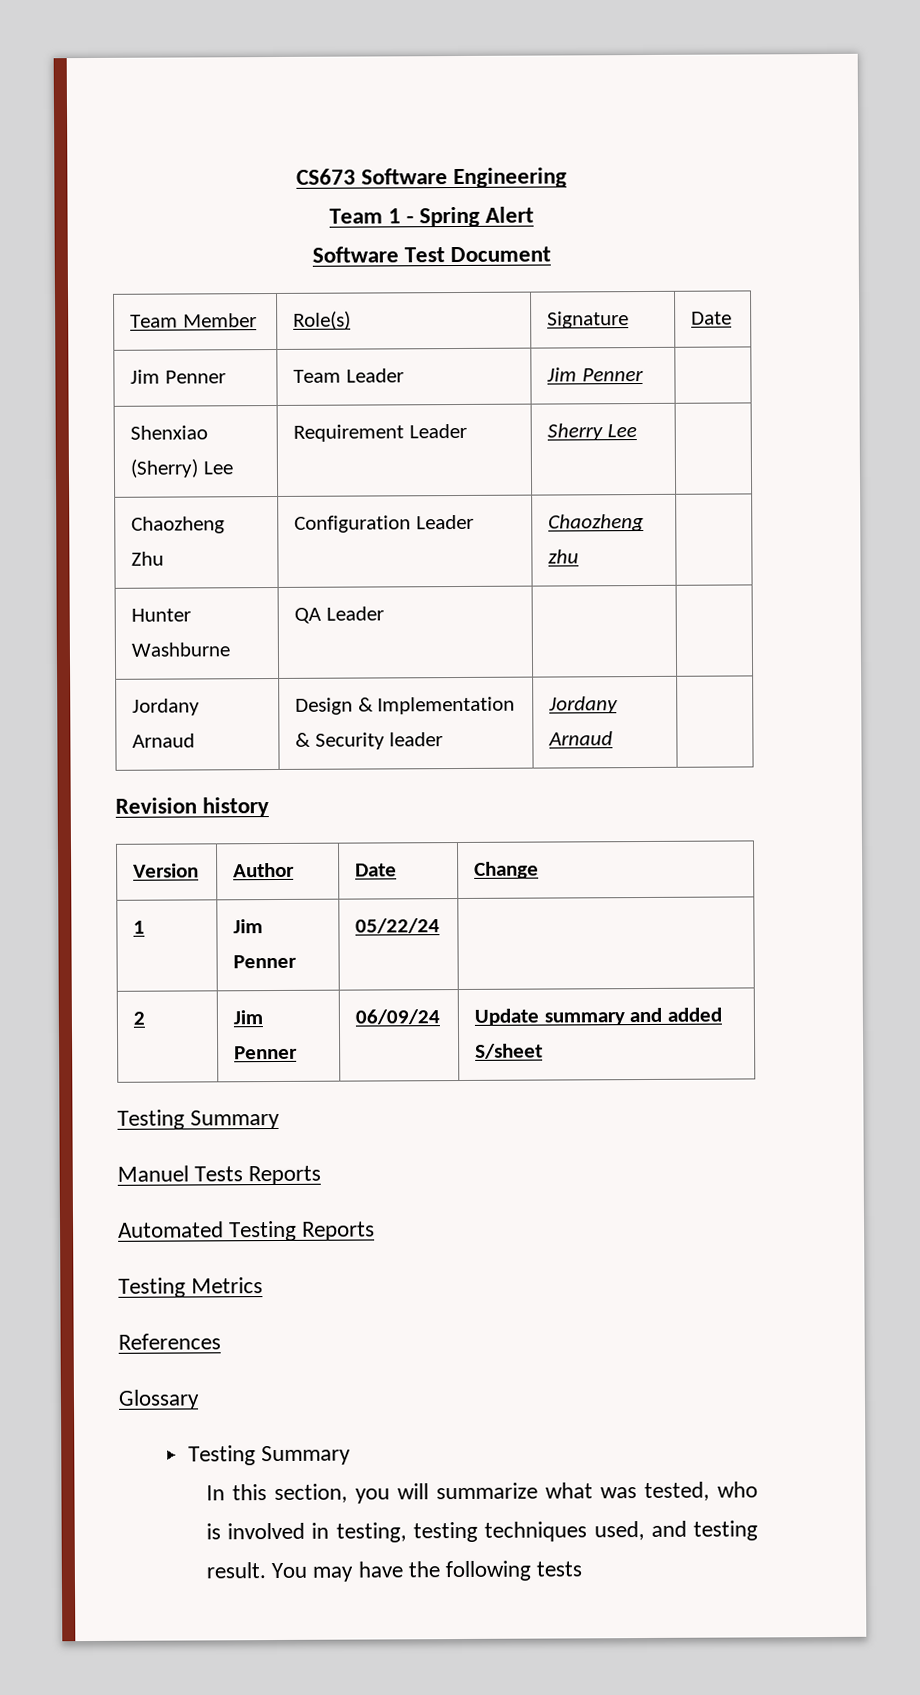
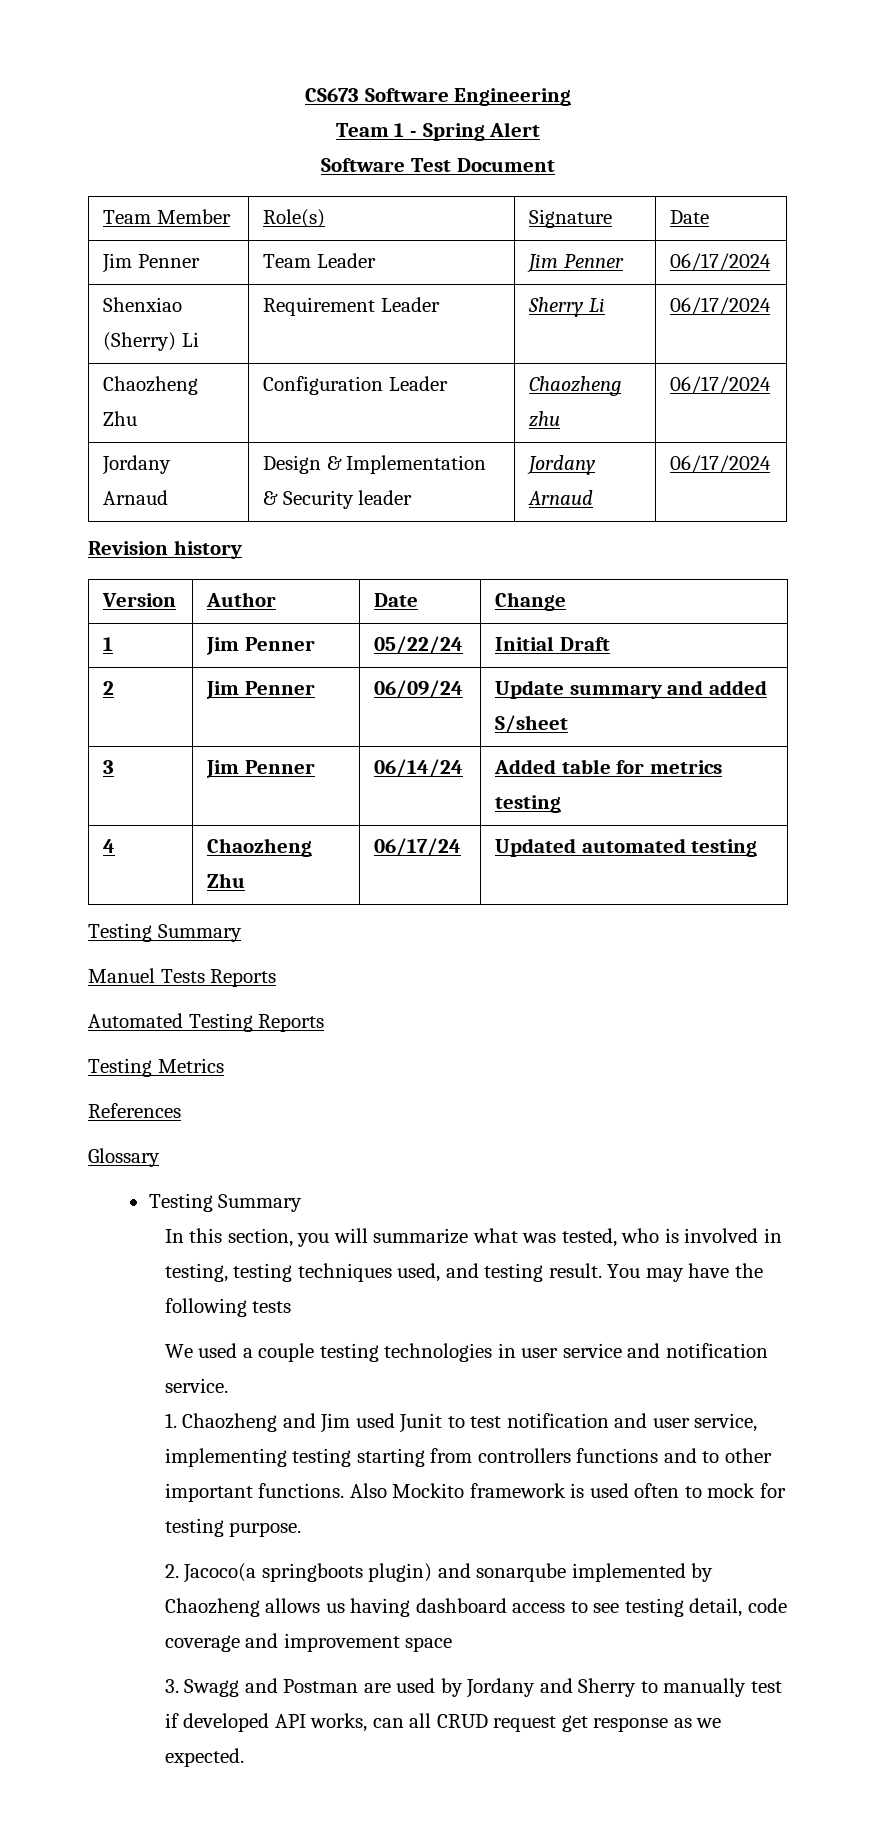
(644, 375) none -> [670,253,772,271] 06/17/2024
[202,461,233,475] Lee -> [181,332,199,347] Li
[606,424,637,438] Lee | -> [588,298,605,312] [670,297,772,315] Li | 06/17/2024
[131,608,192,622] [131,642,231,657] [294,606,384,624] // Hunter Washburne | QA Leader | | -> [670,376,772,394] 06/17/2024
(614, 738) none -> [670,455,772,473] 06/17/2024
(441, 926) none -> [495,636,610,651] Initial Draft
(544, 1051) none -> [103,760,115,774] [206,760,315,778] [374,759,464,777] [494,759,722,774] [495,795,562,813] [103,839,116,853] [207,838,313,857] [207,873,246,888] [374,838,462,856] [495,838,758,857] // 3 | Jim Penner | 06/14/24 | Added table for metrics testing // 4 | Chaozheng Zhu | 06/17/24 | Updated automated testing
(583, 1569) none -> [164,1343,768,1362] [164,1378,228,1393] [164,1413,758,1433] [164,1448,772,1467] [164,1483,786,1502] [164,1518,302,1537] [164,1563,714,1583] [164,1598,787,1617] [164,1633,453,1652] [164,1678,783,1698] [164,1713,722,1732] [164,1748,244,1767] // We used a couple testing technologies in user service and notification service. // 1. Chaozheng and Jim used Junit to test notification and user service, implementing testing starting from controllers functions and to other important functions. Also Mockito framework is used often to mock for testing purpose. // 2. Jacoco(a springboots plugin) and sonarqube implemented by Chaozheng allows us having dashboard access to see testing detail, code coverage and improvement space // 3. Swagg and Postman are used by Jordany and Sherry to manually test if developed API works, can all CRUD request get response as we expected.

